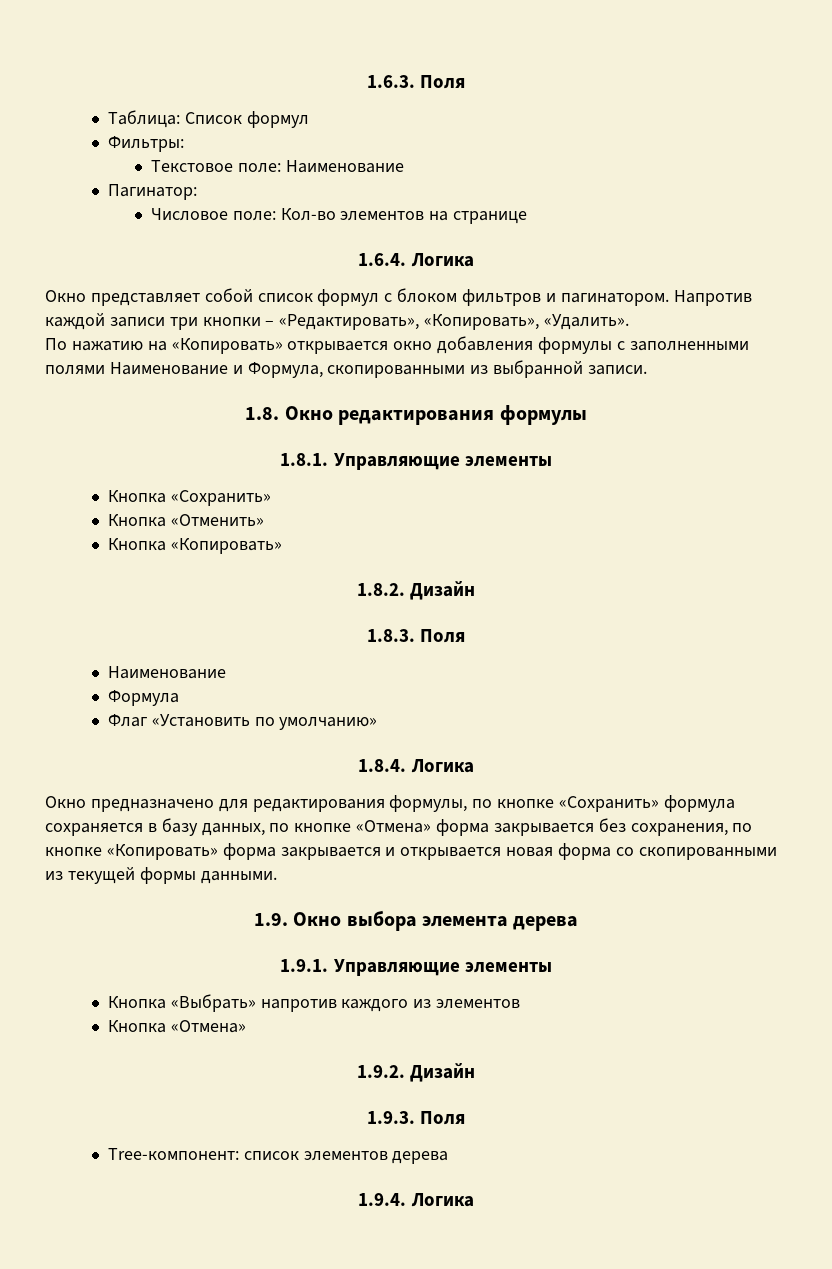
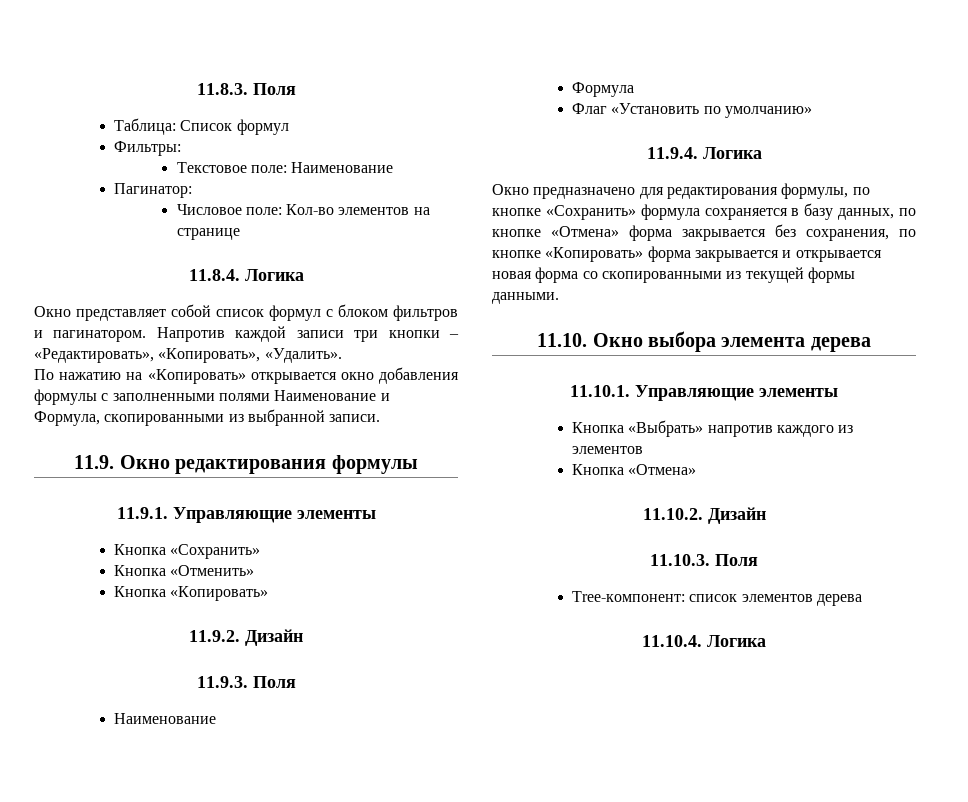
[366,75,415,88] 1.6.3. -> [196,83,248,95] 11.8.3.
[358,253,407,266] 1.6.4. -> [188,269,240,281] 11.8.4.
[245,407,280,420] 1.8. -> [74,455,115,469] 11.9.
[280,453,329,466] 1.8.1. -> [116,507,168,519] 11.9.1.
[356,581,476,600] [366,629,415,642] 1.8.2. Дизайн // 1.8.3. -> [189,629,303,646] [196,676,248,688] 11.9.2. Дизайн // 11.9.3.
[358,759,407,772] 1.8.4. -> [646,147,698,159] 11.9.4.
[253,913,288,926] 1.9. -> [537,333,588,347] 11.10.
[280,959,329,972] 1.9.1. -> [570,385,630,397] 11.10.1.
[356,1063,476,1082] [366,1111,415,1124] 1.9.2. Дизайн // 1.9.3. -> [642,507,766,524] [650,554,710,566] 11.10.2. Дизайн // 11.10.3.
[358,1193,407,1206] 1.9.4. -> [642,635,702,647] 11.10.4.

